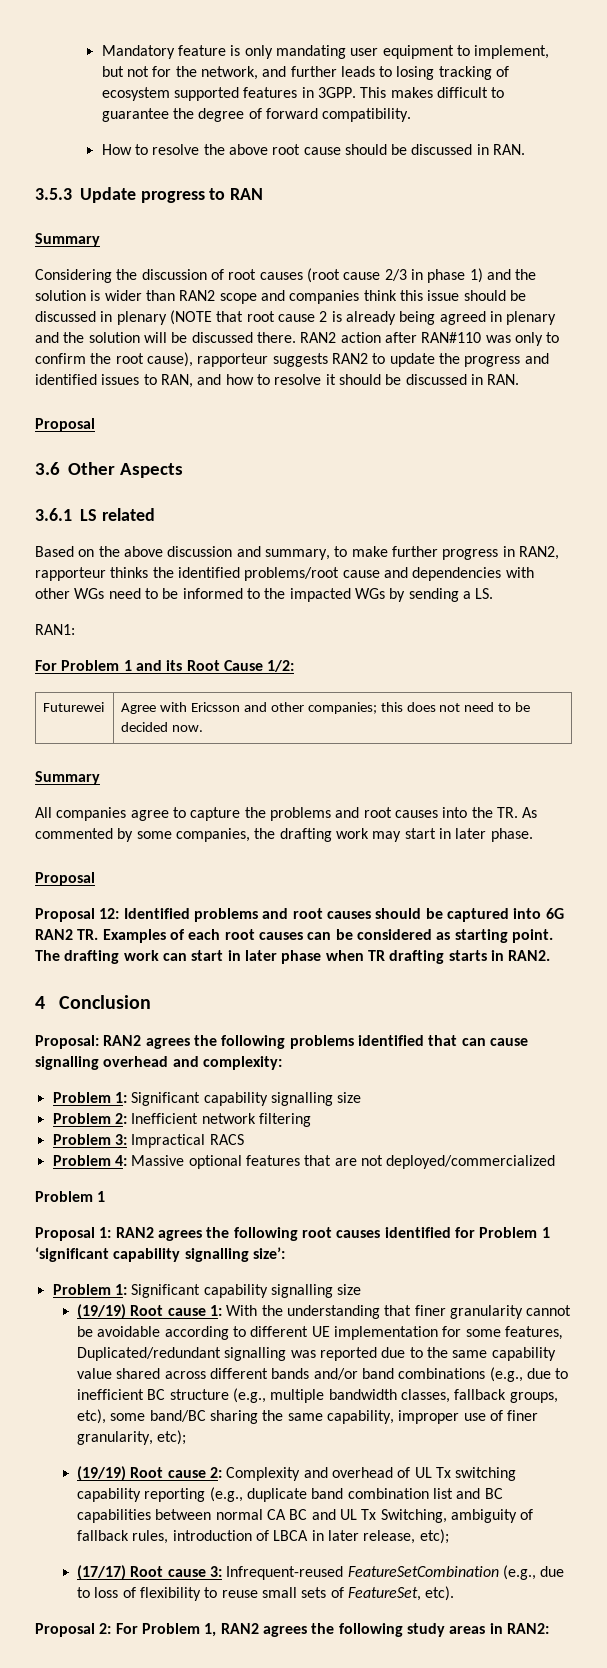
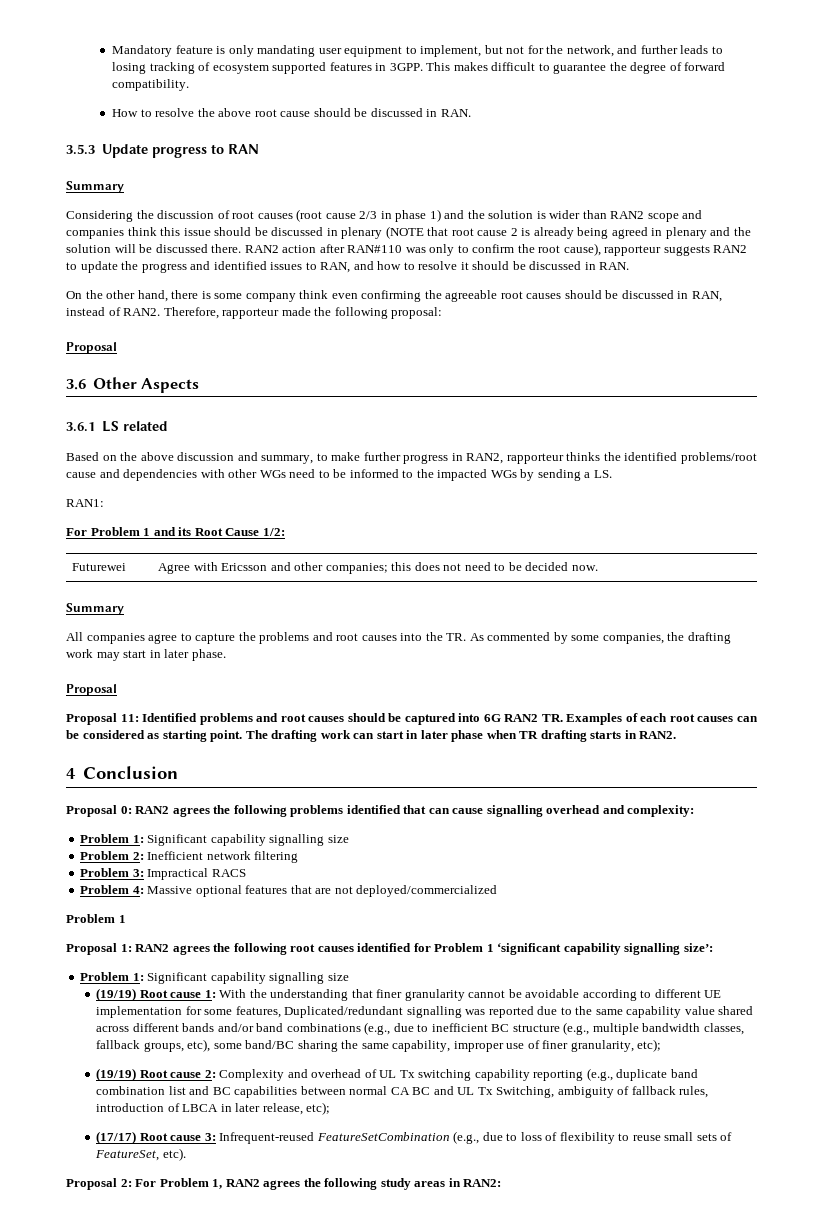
(520, 379) none -> [66,290,722,302] [66,307,443,319] // On the other hand, there is some company think even confirming the agreeable root causes should be discussed in RAN, instead of RAN2. Therefore, rapporteur made the following proposal:
[99,908,120,919] 12: -> [120,714,139,722] 11:
[35,1035,99,1049] Proposal: -> [66,805,132,817] Proposal 0:

